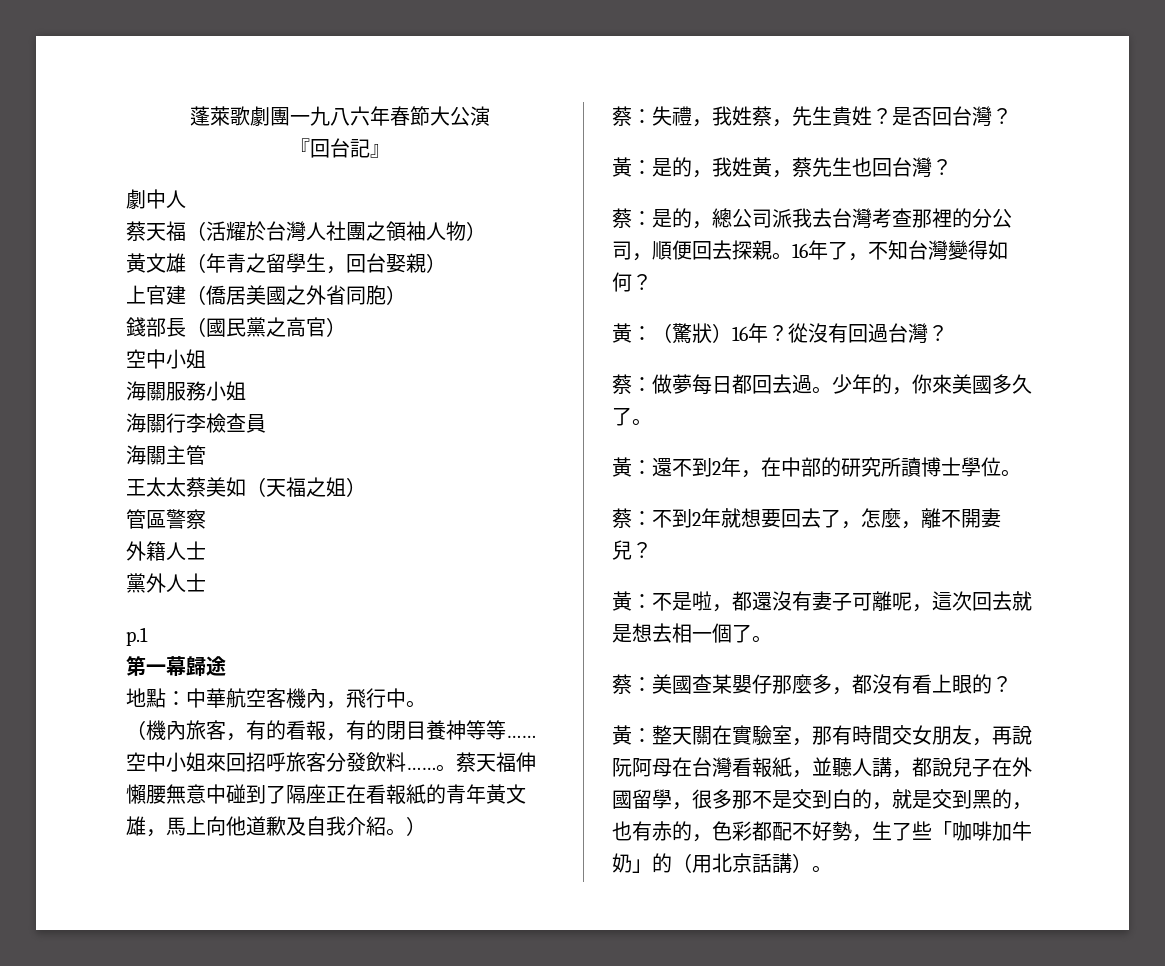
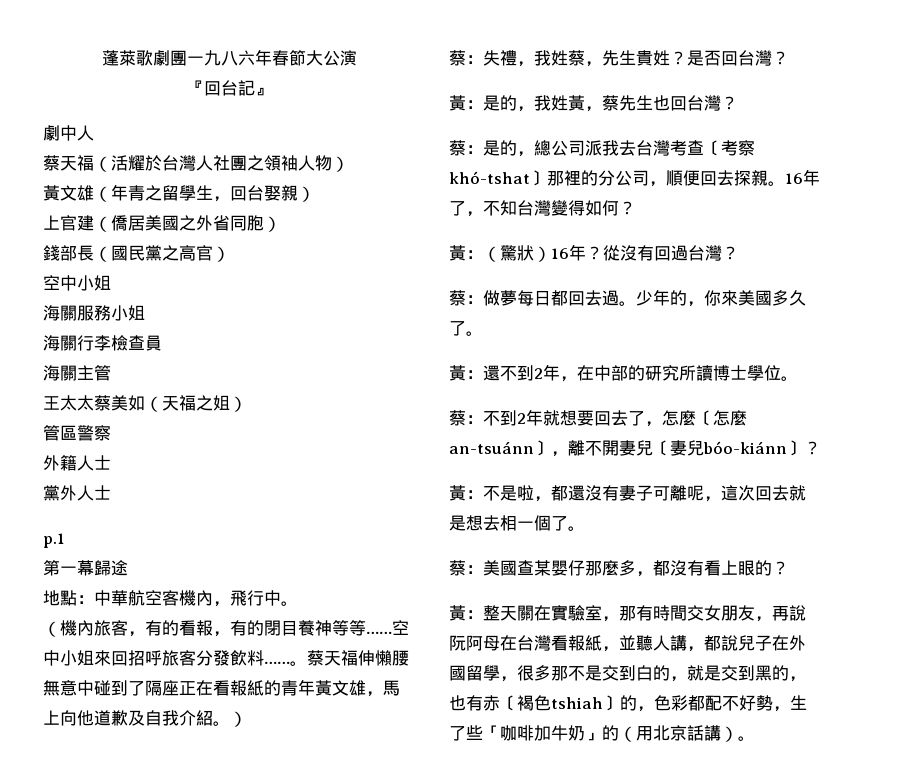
(912, 217) none -> [704,140,755,156] [449,170,547,186] 〔考察khó-tshat〕
[901,508,1001,529] [612,540,632,560] ，離不開妻兒 -> [696,410,747,426] [449,440,804,457] 〔怎麼an-tsuánn〕，離不開妻兒〔妻兒bóo-kiánn〕
(672, 831) none -> [500,695,620,711] 〔褐色tshiah〕

